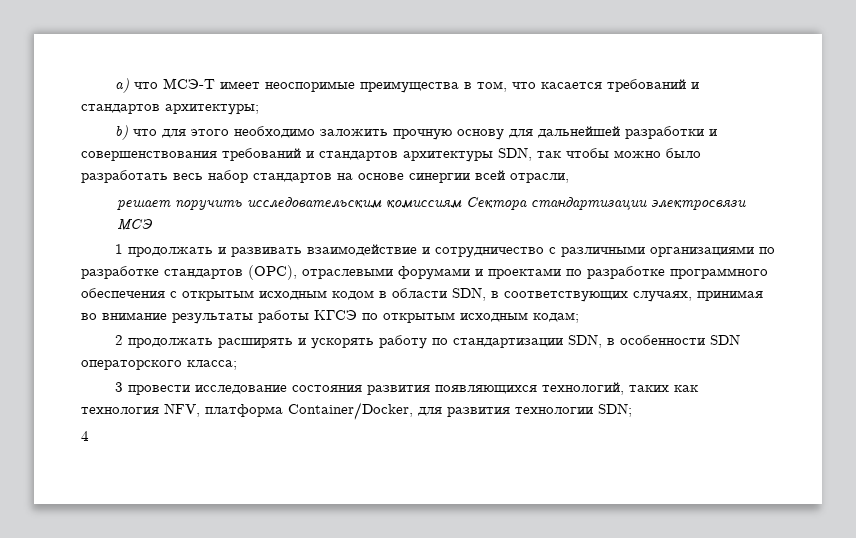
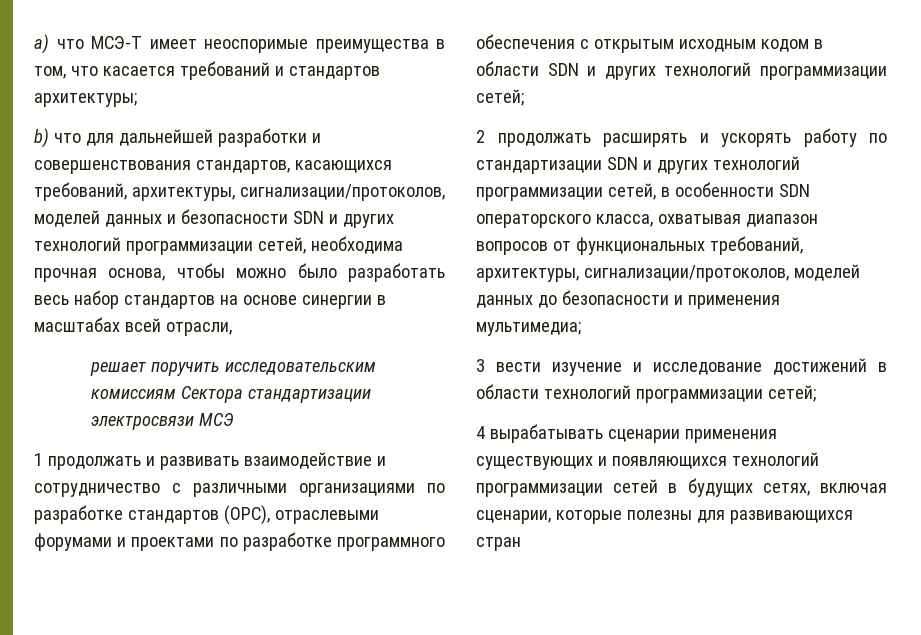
[190,126,717,140] [81,147,562,162] этого необходимо заложить прочную основу для дальнейшей разработки и совершенствования требований и стандартов архитектуры SDN, так -> [118,128,321,147] [34,160,392,174] [34,182,445,201] [34,209,394,228] [34,236,403,255] [34,268,166,282] дальнейшей разработки и совершенствования стандартов, касающихся требований, архитектуры, сигнализации/протоколов, моделей данных и безопасности SDN и других технологий программизации сетей, необходима прочная основа,
(470, 178) none -> [376,295,386,305] [34,317,120,332] в масштабах
[452,287,763,302] [81,310,579,324] SDN, в соответствующих случаях, принимая во внимание результаты работы КГСЭ по открытым исходным кодам; -> [547,62,887,80] [476,89,524,106] SDN и других технологий программизации сетей;
[567,334,740,348] [81,360,237,370] [114,382,699,395] [81,402,632,420] [81,431,89,441] SDN, в особенности SDN операторского класса; // 3 провести исследование состояния развития появляющихся технологий, таких как технология NFV, платформа Container/Docker, для развития технологии SDN; // 4 -> [606,156,800,174] [476,182,810,201] [476,214,818,228] [476,236,803,255] [476,264,860,282] [476,290,780,309] [476,322,581,336] [476,358,887,376] [476,384,816,403] [476,424,777,443] [476,452,819,470] [476,478,887,497] [476,510,853,524] [476,537,521,551] SDN и других технологий программизации сетей, в особенности SDN операторского класса, охватывая диапазон вопросов от функциональных требований, архитектуры, сигнализации/протоколов, моделей данных до безопасности и применения мультимедиа; // 3 вести изучение и исследование достижений в области технологий программизации сетей; // 4 вырабатывать сценарии применения существующих и появляющихся технологий программизации сетей в будущих сетях, включая сценарии, которые полезны для развивающихся стран

